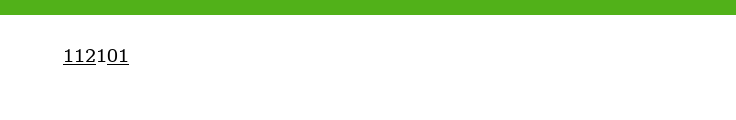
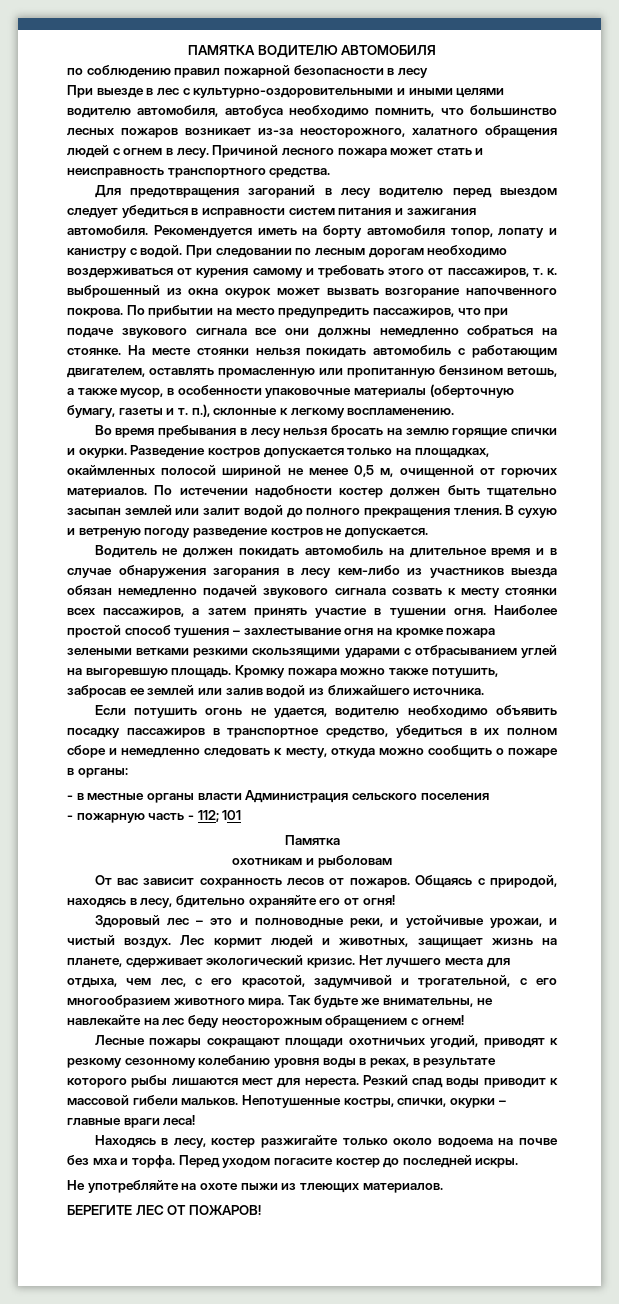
[63,49,129,62] 112101 -> [187,45,437,58] [67,65,428,78] [67,85,505,98] [67,105,557,118] [67,125,557,138] [67,145,484,158] [67,168,331,178] [94,185,557,198] [67,205,476,218] [67,225,557,238] [67,245,508,258] [67,265,557,278] [67,285,557,298] [67,305,509,318] [67,325,557,338] [67,345,557,358] [67,365,557,378] [67,384,514,398] [67,404,455,418] [94,425,557,438] [67,445,489,458] [67,465,557,478] [67,485,557,498] [67,505,557,518] [67,528,428,538] [94,545,557,558] [67,565,557,578] [67,585,557,598] [67,605,558,618] [67,625,496,638] [67,645,558,658] [67,665,498,678] [67,685,485,698] [94,705,557,718] [67,725,557,738] [67,745,559,758] [67,768,128,778] [67,790,489,803] [67,810,242,823] [284,835,340,845] [232,855,392,868] [94,875,557,888] [67,895,395,908] [94,915,557,928] [67,935,557,948] [67,955,510,968] [67,975,557,988] [67,995,493,1008] [67,1015,464,1028] [94,1035,559,1048] [67,1055,497,1068] [67,1075,558,1088] [67,1095,506,1108] [67,1115,196,1128] [94,1135,558,1148] [67,1155,519,1168] [67,1180,443,1193] [67,1205,261,1215] ПАМЯТКА ВОДИТЕЛЮ АВТОМОБИЛЯ // по соблюдению правил пожарной безопасности в лесу // При выезде в лес с культурно-оздоровительными и иными целями водителю автомобиля, автобуса необходимо помнить, что большинство лесных пожаров возникает из-за неосторожного, халатного обращения людей с огнем в лесу. Причиной лесного пожара может стать и неисправность транспортного средства. // Для предотвращения загораний в лесу водителю перед выездом следует убедиться в исправности систем питания и зажигания автомобиля. Рекомендуется иметь на борту автомобиля топор, лопату и канистру с водой. При следовании по лесным дорогам необходимо воздерживаться от курения самому и требовать этого от пассажиров, т. к. выброшенный из окна окурок может вызвать возгорание напочвенного покрова. По прибытии на место предупредить пассажиров, что при подаче звукового сигнала все они должны немедленно собраться на стоянке. На месте стоянки нельзя покидать автомобиль с работающим двигателем, оставлять промасленную или пропитанную бензином ветошь, а также мусор, в особенности упаковочные материалы (оберточную бумагу, газеты и т. п.), склонные к легкому воспламенению. // Во время пребывания в лесу нельзя бросать на землю горящие спички и окурки. Разведение костров допускается только на площадках, окаймленных полосой шириной не менее 0,5 м, очищенной от горючих материалов. По истечении надобности костер должен быть тщательно засыпан землей или залит водой до полного прекращения тления. В сухую и ветреную погоду разведение костров не допускается. // Водитель не должен покидать автомобиль на длительное время и в случае обнаружения загорания в лесу кем-либо из участников выезда обязан немедленно подачей звукового сигнала созвать к месту стоянки всех пассажиров, а затем принять участие в тушении огня. Наиболее простой способ тушения – захлестывание огня на кромке пожара зелеными ветками резкими скользящими ударами с отбрасыванием углей на выгоревшую площадь. Кромку пожара можно также потушить, забросав ее землей или залив водой из ближайшего источника. // Если потушить огонь не удается, водителю необходимо объявить посадку пассажиров в транспортное средство, убедиться в их полном сборе и немедленно следовать к месту, откуда можно сообщить о пожаре в органы: // - в местные органы власти Администрация сельского поселения // - пожарную часть - 112; 101 // Памятка // охотникам и рыболовам // От вас зависит сохранность лесов от пожаров. Общаясь с природой, находясь в лесу, бдительно охраняйте его от огня! // Здоровый лес – это и полноводные реки, и устойчивые урожаи, и чистый воздух. Лес кормит людей и животных, защищает жизнь на планете, сдерживает экологический кризис. Нет лучшего места для отдыха, чем лес, с его красотой, задумчивой и трогательной, с его многообразием животного мира. Так будьте же внимательны, не навлекайте на лес беду неосторожным обращением с огнем! // Лесные пожары сокращают площади охотничьих угодий, приводят к резкому сезонному колебанию уровня воды в реках, в результате которого рыбы лишаются мест для нереста. Резкий спад воды приводит к массовой гибели мальков. Непотушенные костры, спички, окурки – главные враги леса! // Находясь в лесу, костер разжигайте только около водоема на почве без мха и торфа. Перед уходом погасите костер до последней искры. // Не употребляйте на охоте пыжи из тлеющих материалов. // БЕРЕГИТЕ ЛЕС ОТ ПОЖАРОВ!

